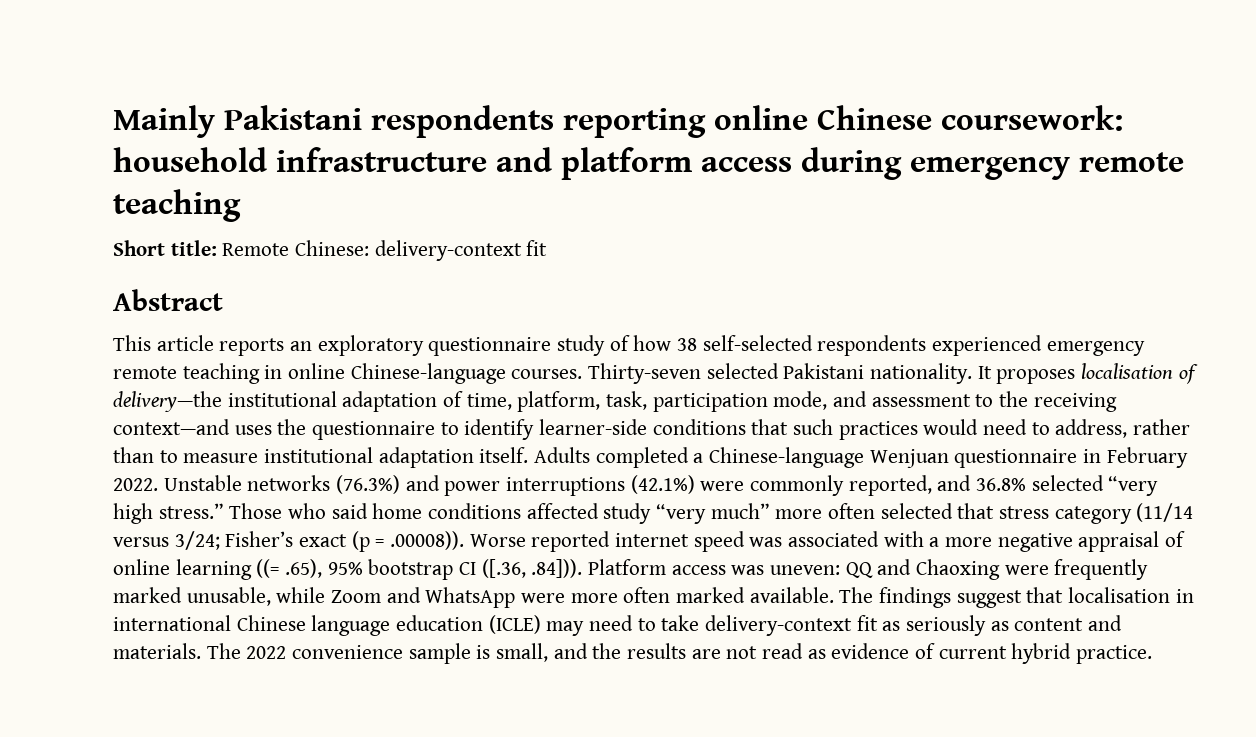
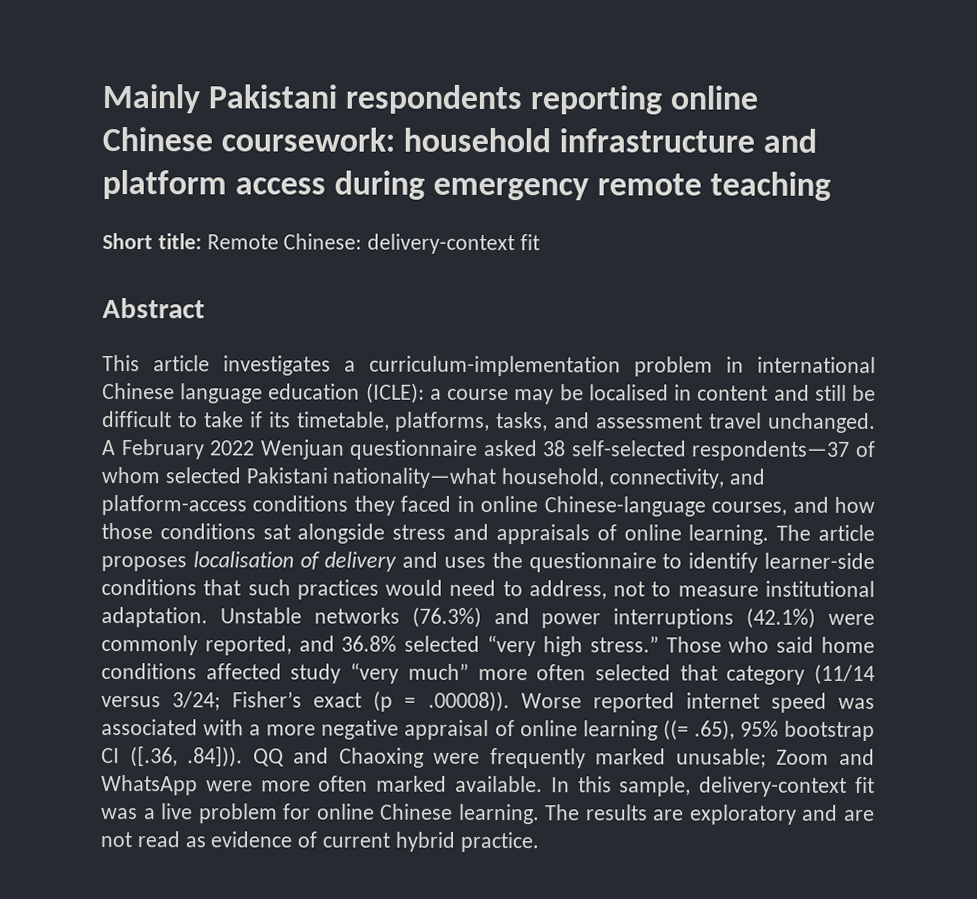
[219,335,1145,356] [113,363,1198,384] [113,391,1117,412] [113,419,230,435] reports an exploratory questionnaire study of how 38 self-selected respondents experienced emergency remote teaching in online Chinese-language courses. Thirty-seven selected Pakistani nationality. It proposes localisation of delivery—the institutional adaptation of time, platform, task, participation mode, and assessment to the receiving context—and -> [223,355,876,377] [102,382,877,405] [102,410,876,434] [101,439,876,461] [101,466,765,489] [101,494,876,517] [101,522,876,545] [101,551,439,572] investigates a curriculum-implementation problem in international Chinese language education (ICLE): a course may be localised in content and still be difficult to take if its timetable, platforms, tasks, and assessment travel unchanged. A February 2022 Wenjuan questionnaire asked 38 self-selected respondents—37 of whom selected Pakistani nationality—what household, connectivity, and platform-access conditions they faced in online Chinese-language courses, and how those conditions sat alongside stress and appraisals of online learning. The article proposes localisation of delivery and
[1133,419,1191,435] [113,447,154,463] rather than -> [613,581,646,597] not
[378,447,1188,468] [113,478,158,491] adaptation itself. Adults completed a Chinese-language Wenjuan questionnaire in February 2022. -> [101,606,208,628] adaptation.
[999,506,1050,519] stress -> (718, 672) none
[588,559,841,575] Platform access was uneven: -> (244, 757) none
[186,587,326,606] unusable, while -> [675,748,767,768] unusable;
[839,587,1194,608] [113,615,1123,636] [113,643,687,664] The findings suggest that localisation in international Chinese language education (ICLE) may need to take delivery-context fit as seriously as content and materials. The 2022 convenience sample is small, and the results -> [550,776,875,797] [101,803,839,825] In this sample, delivery-context fit was a live problem for online Chinese learning. The results are exploratory and

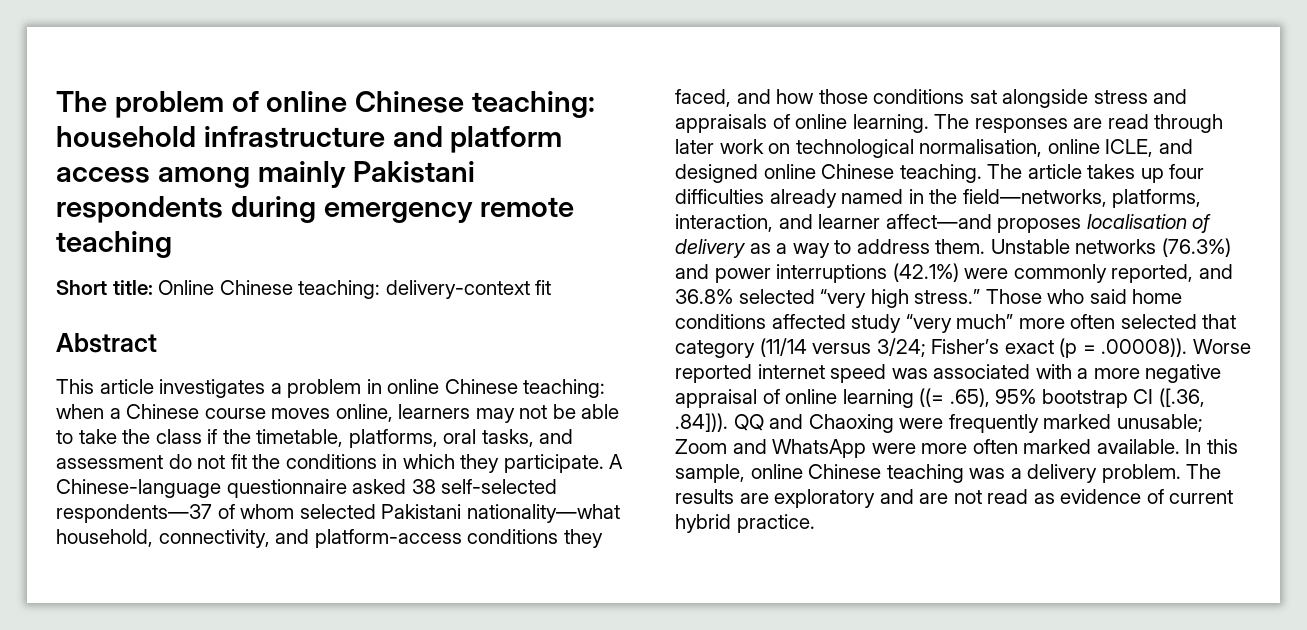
[102,83,759,115] [102,126,396,152] Mainly Pakistani respondents reporting online Chinese coursework: -> [56,91,596,118] The problem of online Chinese teaching:
(327, 186) none -> [157,161,476,188] [56,196,223,223] among mainly Pakistani respondents
[206,233,363,250] Remote Chinese: -> [158,280,381,299] Online Chinese teaching:
[369,355,621,377] curriculum-implementation -> (282, 388) none
[757,356,876,374] [102,382,877,405] [102,410,291,428] international Chinese language education (ICLE): a course may be localised in content and still be difficult to take if its -> [387,379,606,398] [56,404,620,423] [56,429,251,444] online Chinese teaching: when a Chinese course moves online, learners may not be able to take the class if the
(491, 422) none -> [443,429,477,444] oral
[709,412,876,434] [101,439,345,460] travel unchanged. A February 2022 Wenjuan -> [168,454,624,473] [56,479,221,498] do not fit the conditions in which they participate. A Chinese-language
[400,495,788,517] faced in online Chinese-language courses, -> [675,89,731,107] faced,
[818,524,876,542] [101,551,875,573] [101,578,875,600] [101,606,208,628] article proposes localisation of delivery and uses the questionnaire to identify learner-side conditions that such practices would need to address, not to measure institutional adaptation. -> [974,114,1224,133] [675,139,1193,158] [675,164,1205,183] [675,189,1202,208] [675,214,1212,233] [675,239,986,258] responses are read through later work on technological normalisation, online ICLE, and designed online Chinese teaching. The article takes up four difficulties already named in the field—networks, platforms, interaction, and learner affect—and proposes localisation of delivery as a way to address them.
[699,776,875,797] [101,803,540,825] delivery-context fit was a live problem for online Chinese learning. -> [750,464,1181,483] online Chinese teaching was a delivery problem.

